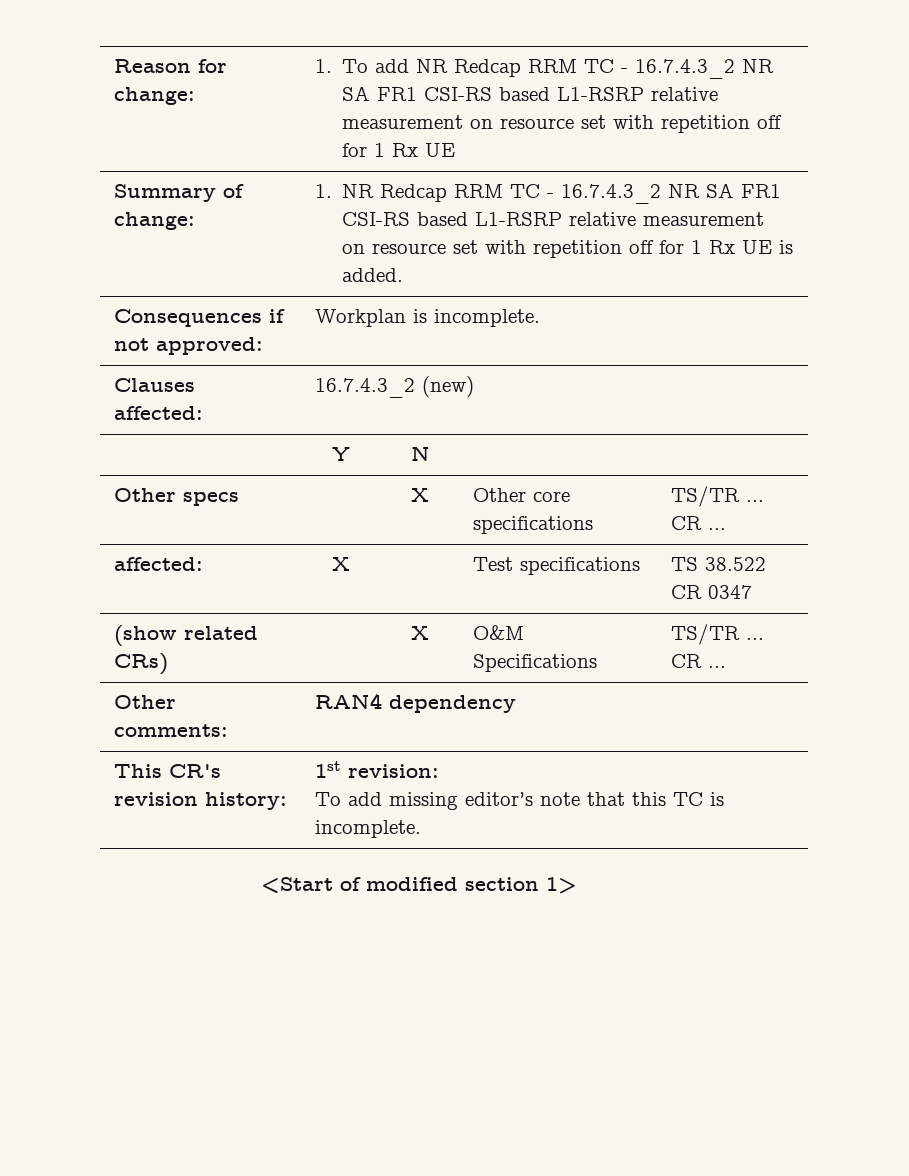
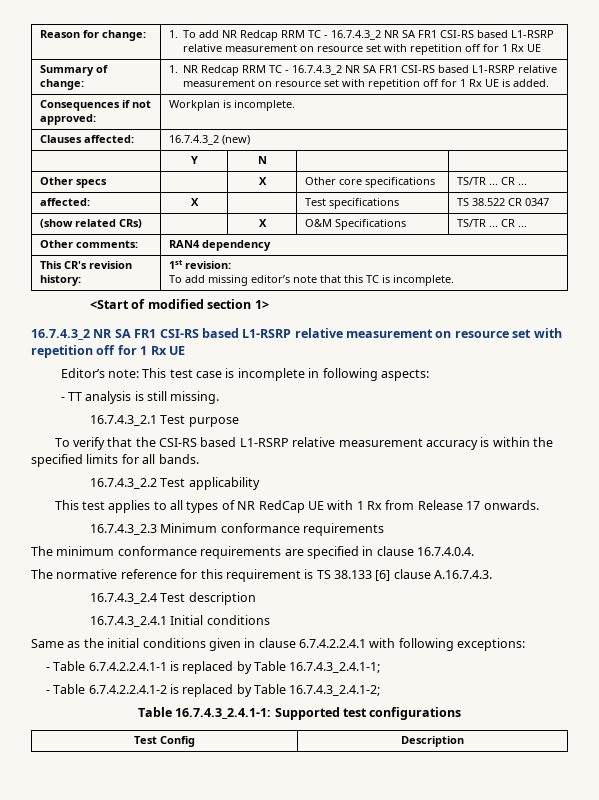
(577, 885) none -> [31,328,562,340] [31,345,185,358] [60,368,429,381] [60,391,220,404] [90,415,239,427] [54,437,554,450] [31,454,199,467] [90,477,260,490] [54,500,539,513] [90,523,385,536] [31,546,474,559] [31,569,493,582] [90,592,256,605] [90,615,270,627] [31,638,526,651] [45,661,381,674] [45,684,381,697] [137,707,462,720] [134,736,195,747] [401,736,464,747] // 16.7.4.3_2 NR SA FR1 CSI-RS based L1-RSRP relative measurement on resource set with repetition off for 1 Rx UE // Editor’s note: This test case is incomplete in following aspects: // - TT analysis is still missing. // 16.7.4.3_2.1 Test purpose // To verify that the CSI-RS based L1-RSRP relative measurement accuracy is within the specified limits for all bands. // 16.7.4.3_2.2 Test applicability // This test applies to all types of NR RedCap UE with 1 Rx from Release 17 onwards. // 16.7.4.3_2.3 Minimum conformance requirements // The minimum conformance requirements are specified in clause 16.7.4.0.4. // The normative reference for this requirement is TS 38.133 [6] clause A.16.7.4.3. // 16.7.4.3_2.4 Test description // 16.7.4.3_2.4.1 Initial conditions // Same as the initial conditions given in clause 6.7.4.2.2.4.1 with following exceptions: // - Table 6.7.4.2.2.4.1-1 is replaced by Table 16.7.4.3_2.4.1-1; // - Table 6.7.4.2.2.4.1-2 is replaced by Table 16.7.4.3_2.4.1-2; // Table 16.7.4.3_2.4.1-1: Supported test configurations // Test Config | Description

